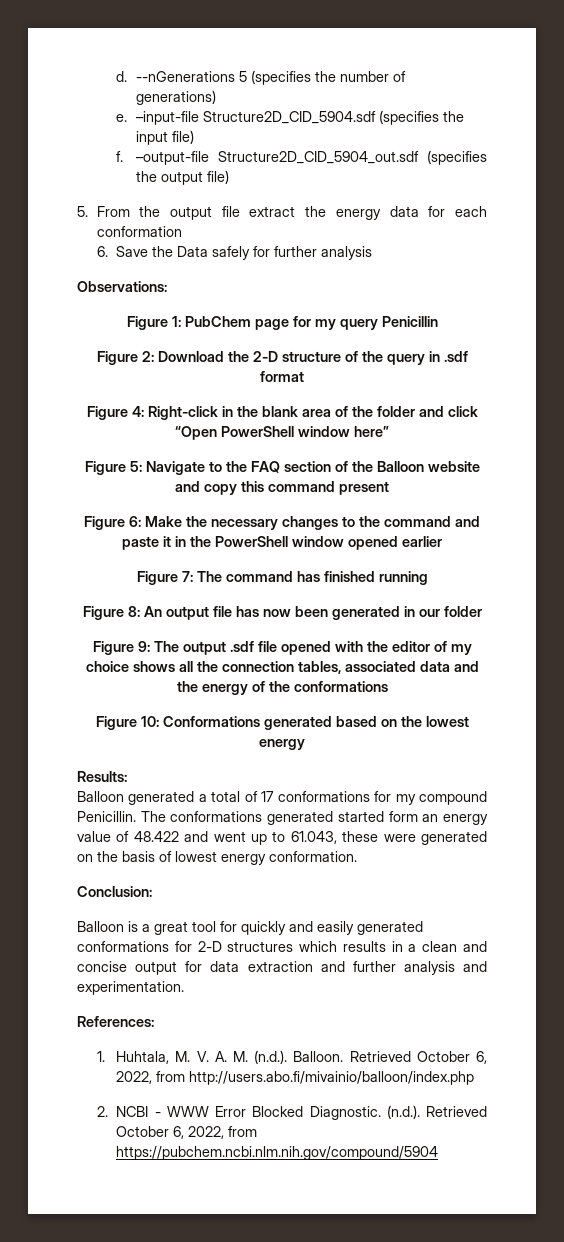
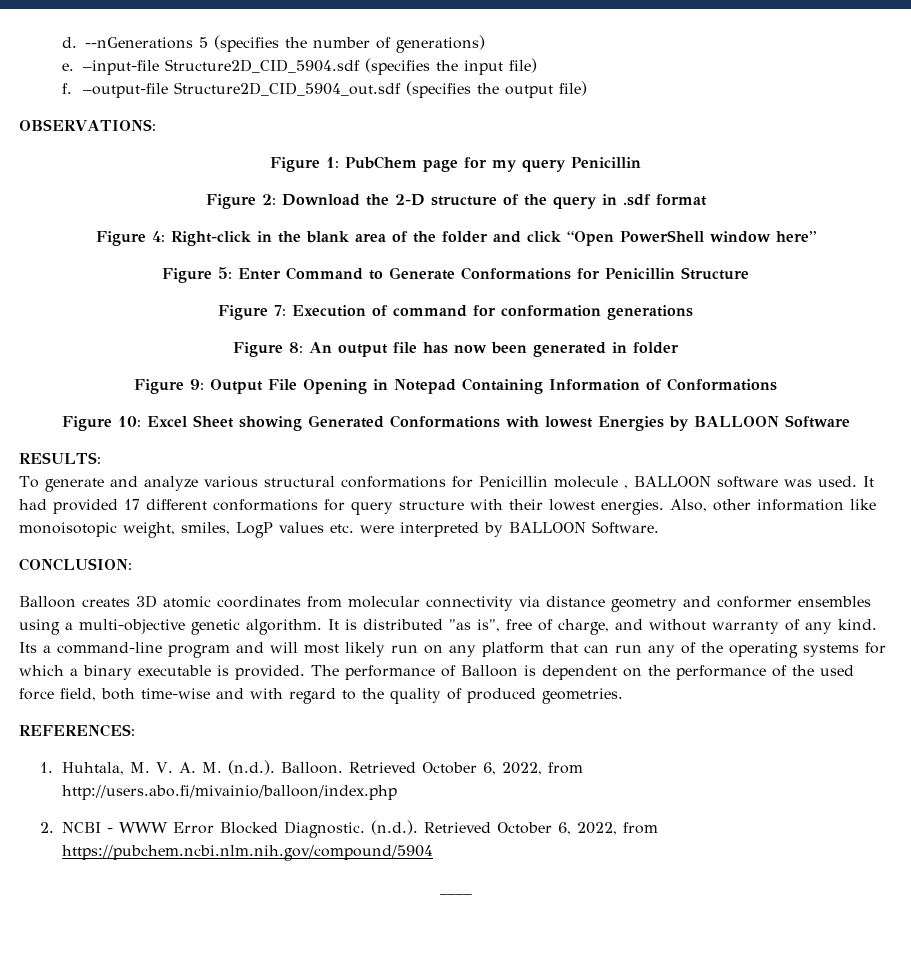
[77,206,487,220] [96,226,182,237] [96,246,373,260] [77,281,167,292] 5. From the output file extract the energy data for each conformation // 6. Save the Data safely for further analysis // Observations: -> [19,119,156,131] OBSERVATIONS:
[145,461,480,475] [175,481,389,495] [84,516,480,530] [122,536,442,550] [136,571,428,585] Navigate to the FAQ section of the Balloon website and copy this command present // Figure 6: Make the necessary changes to the command and paste it in the PowerShell window opened earlier // Figure 7: The command has finished running -> [238,267,749,280] [218,305,693,320] Enter Command to Generate Conformations for Penicillin Structure // Figure 7: Execution of command for conformation generations
[418,609,440,617] our -> (627, 347) none
[153,641,472,655] [85,661,479,674] [176,681,388,695] [95,716,469,730] [259,739,305,750] [77,771,127,782] [77,791,488,805] [77,811,489,825] [77,831,487,845] [77,851,357,865] [77,886,152,897] [77,921,423,935] [77,941,487,952] [77,961,487,975] [77,981,184,995] [77,1016,154,1027] The output .sdf file opened with the editor of my choice shows all the connection tables, associated data and the energy of the conformations // Figure 10: Conformations generated based on the lowest energy // Results: // Balloon generated a total of 17 conformations for my compound Penicillin. The conformations generated started form an energy value of 48.422 and went up to 61.043, these were generated on the basis of lowest energy conformation. // Conclusion: // Balloon is a great tool for quickly and easily generated conformations for 2-D structures which results in a clean and concise output for data extraction and further analysis and experimentation. // References: -> [210,378,777,394] [61,415,850,431] [19,452,101,464] [19,476,874,492] [19,499,876,515] [19,521,659,538] [19,558,132,571] [19,595,871,612] [19,619,877,635] [19,642,886,658] [19,665,854,680] [19,688,623,704] [19,724,135,737] Output File Opening in Notepad Containing Information of Conformations // Figure 10: Excel Sheet showing Generated Conformations with lowest Energies by BALLOON Software // RESULTS: // To generate and analyze various structural conformations for Penicillin molecule , BALLOON software was used. It had provided 17 different conformations for query structure with their lowest energies. Also, other information like monoisotopic weight, smiles, LogP values etc. were interpreted by BALLOON Software. // CONCLUSION: // Balloon creates 3D atomic coordinates from molecular connectivity via distance geometry and conformer ensembles using a multi-objective genetic algorithm. It is distributed "as is", free of charge, and without warranty of any kind. Its a command-line program and will most likely run on any platform that can run any of the operating systems for which a binary executable is provided. The performance of Balloon is dependent on the performance of the used force field, both time-wise and with regard to the quality of produced geometries. // REFERENCES:
(439, 1153) none -> [439,893,472,895] // ____

